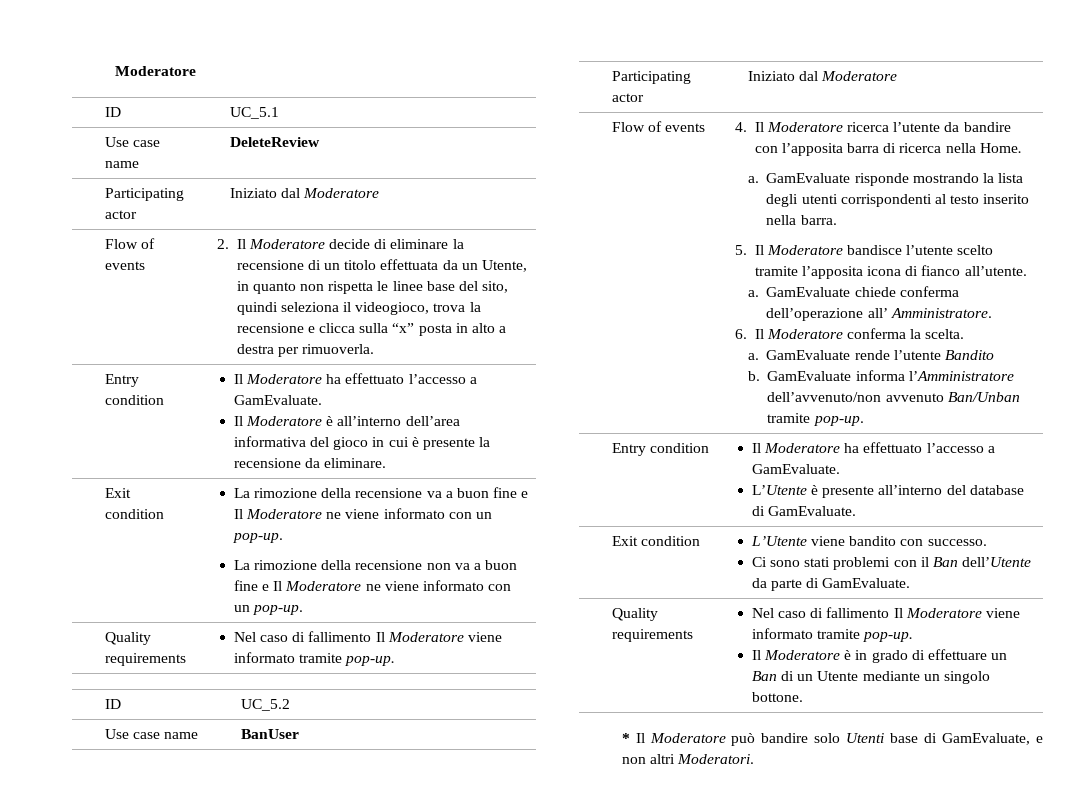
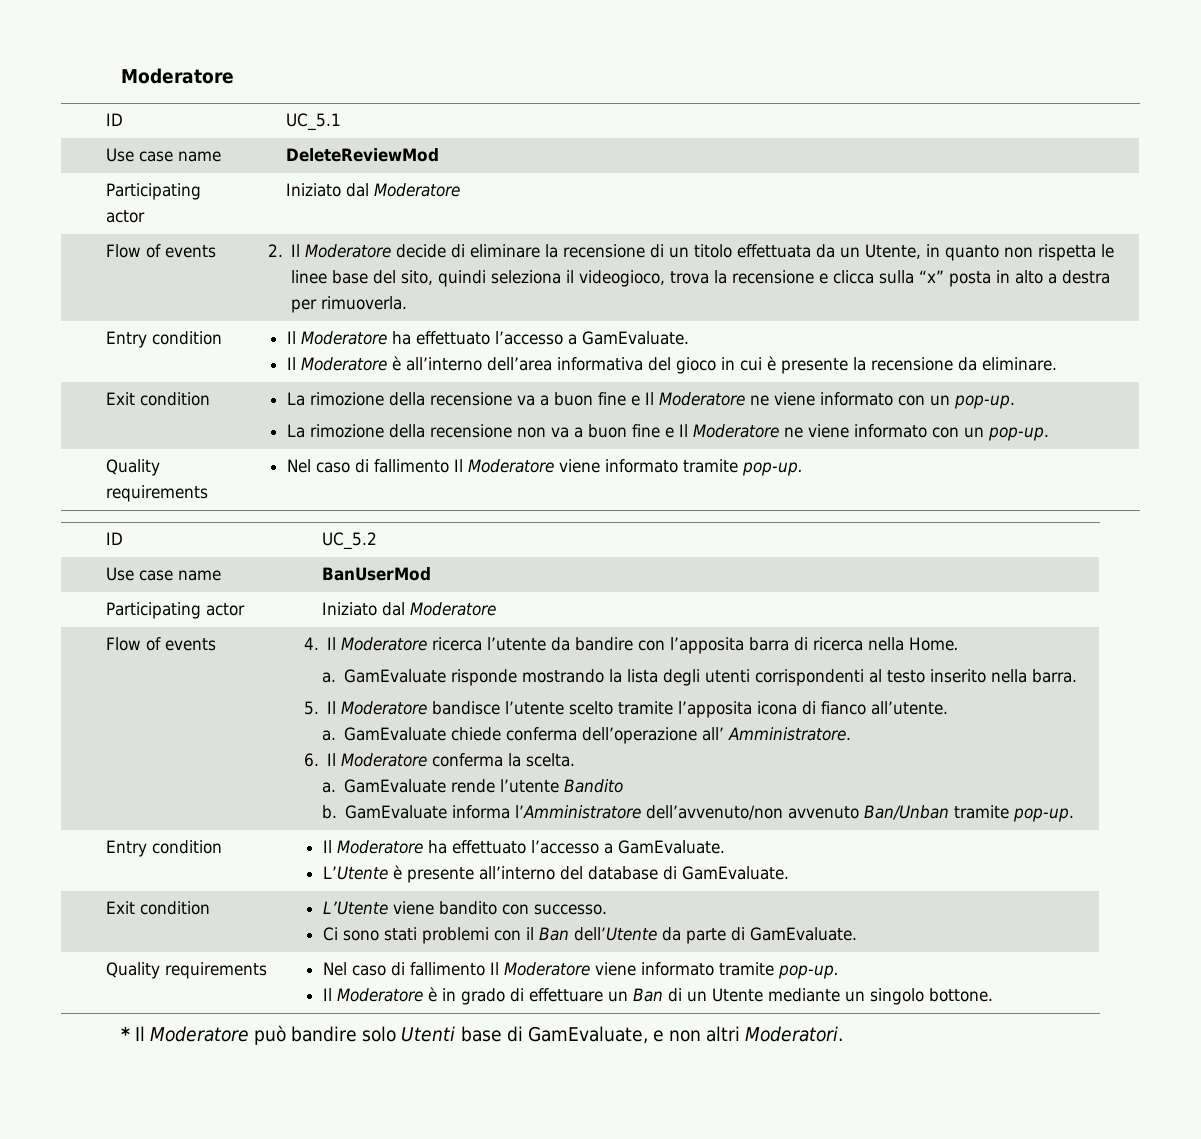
[229,137,320,147] DeleteReview -> [285,148,439,162] DeleteReviewMod
[240,729,299,739] BanUser -> [321,567,431,581] BanUserMod

